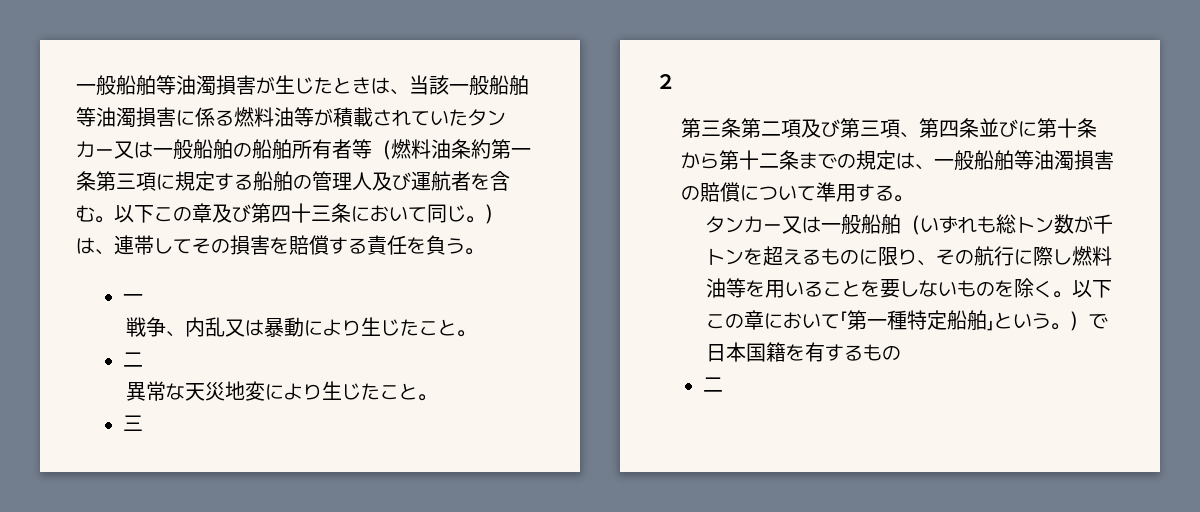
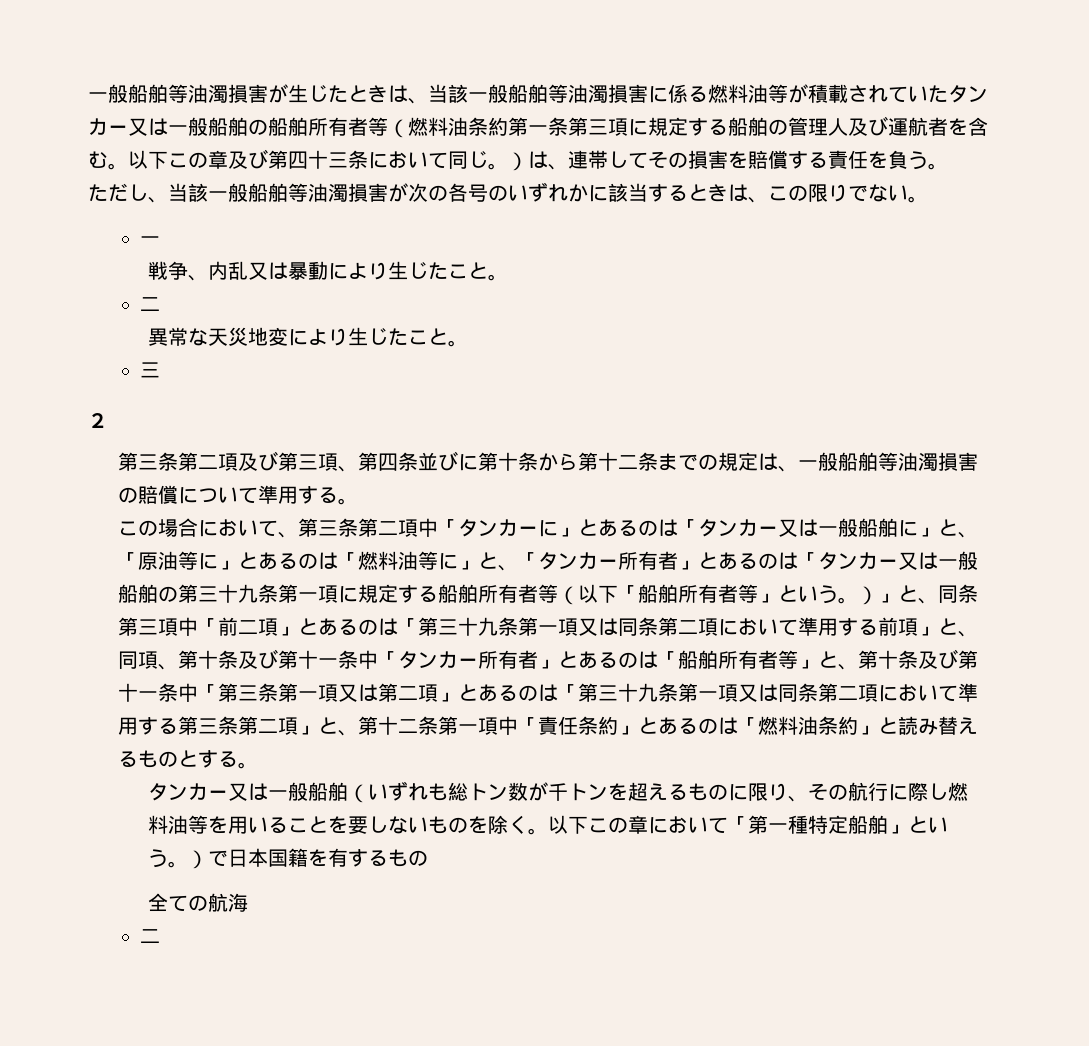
(484, 251) none -> [88,182,928,203] // ただし、当該一般船舶等油濁損害が次の各号のいずれかに該当するときは、この限りでない。
(913, 198) none -> [118,518,979,538] [118,551,979,571] [118,584,979,605] [118,617,979,637] [118,649,979,670] [118,683,979,702] [118,716,979,736] [118,750,259,769] // この場合において、第三条第二項中「タンカーに」とあるのは「タンカー又は一般船舶に」と、「原油等に」とあるのは「燃料油等に」と、「タンカー所有者」とあるのは「タンカー又は一般船舶の第三十九条第一項に規定する船舶所有者等（以下「船舶所有者等」という。）」と、同条第三項中「前二項」とあるのは「第三十九条第一項又は同条第二項において準用する前項」と、同項、第十条及び第十一条中「タンカー所有者」とあるのは「船舶所有者等」と、第十条及び第十一条中「第三条第一項又は第二項」とあるのは「第三十九条第一項又は同条第二項において準用する第三条第二項」と、第十二条第一項中「責任条約」とあるのは「燃料油条約」と読み替えるものとする。
(901, 353) none -> [148,893,249,912] // 全ての航海

